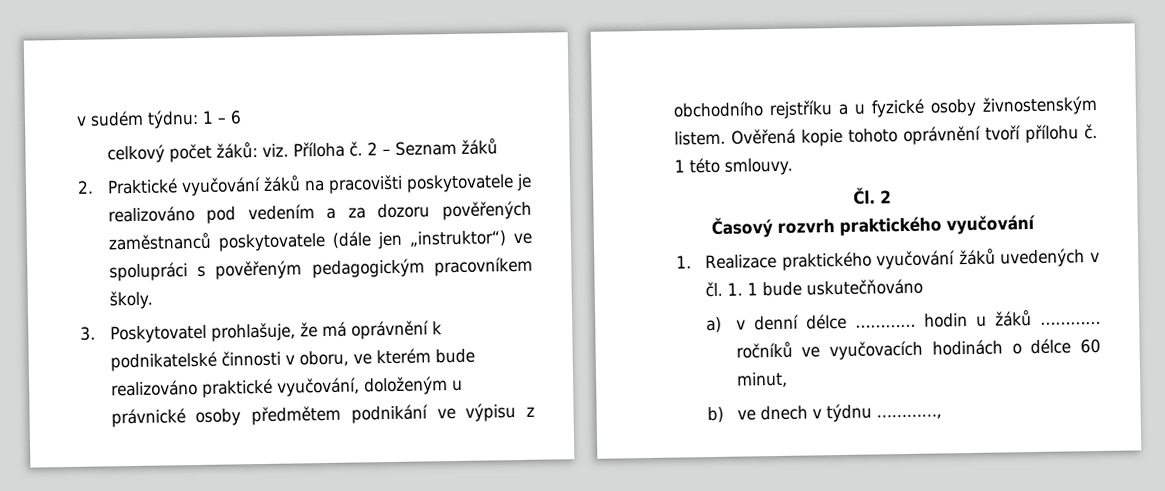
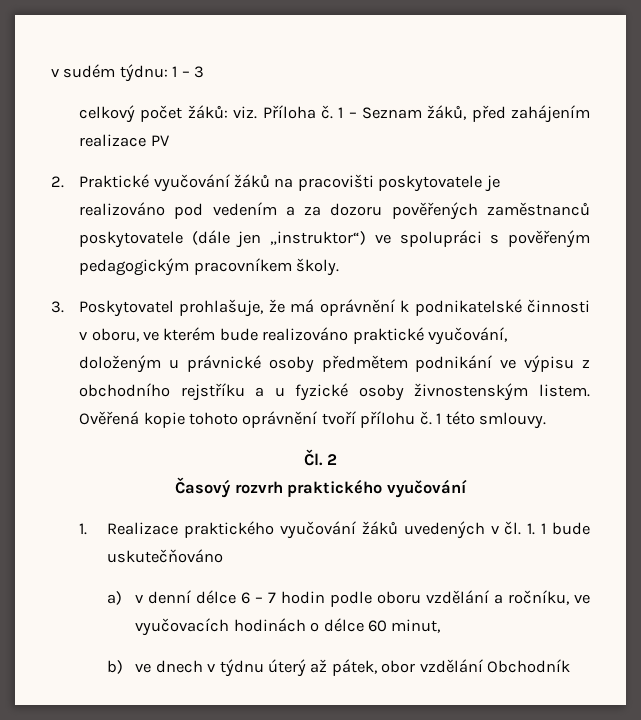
[230,110,242,125] 6 -> [194,66,205,78] 3
[366,142,378,156] 2 -> [338,107,344,118] 1
[460,138,498,155] žáků -> [427,105,590,123] [79,134,169,147] žáků, před zahájením realizace PV
[854,310,1101,328] [735,341,793,359] ………… hodin u žáků ………… ročníků -> [241,590,570,607] 6 – 7 hodin podle oboru vzdělání a ročníku,
[875,413,942,420] …………, -> [268,659,571,677] úterý až pátek, obor vzdělání Obchodník

